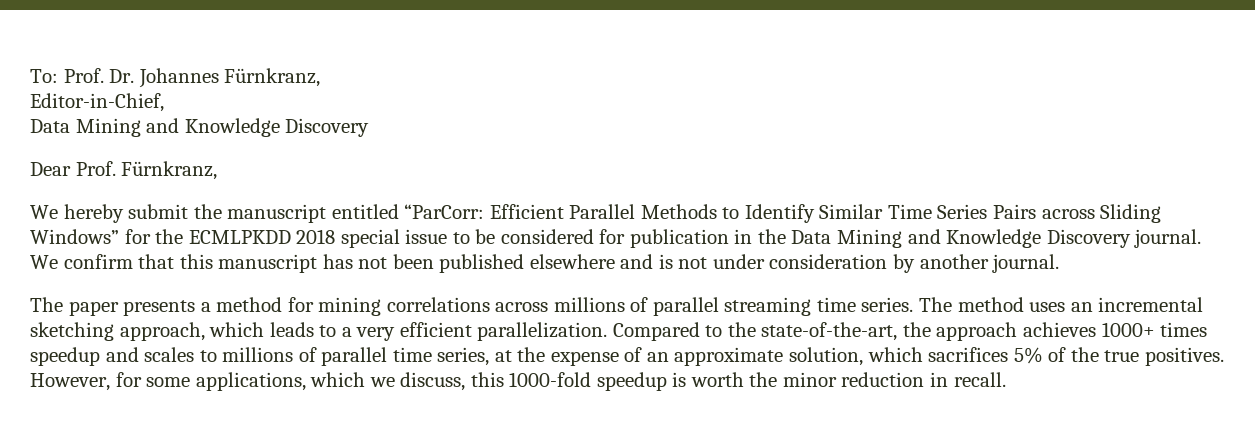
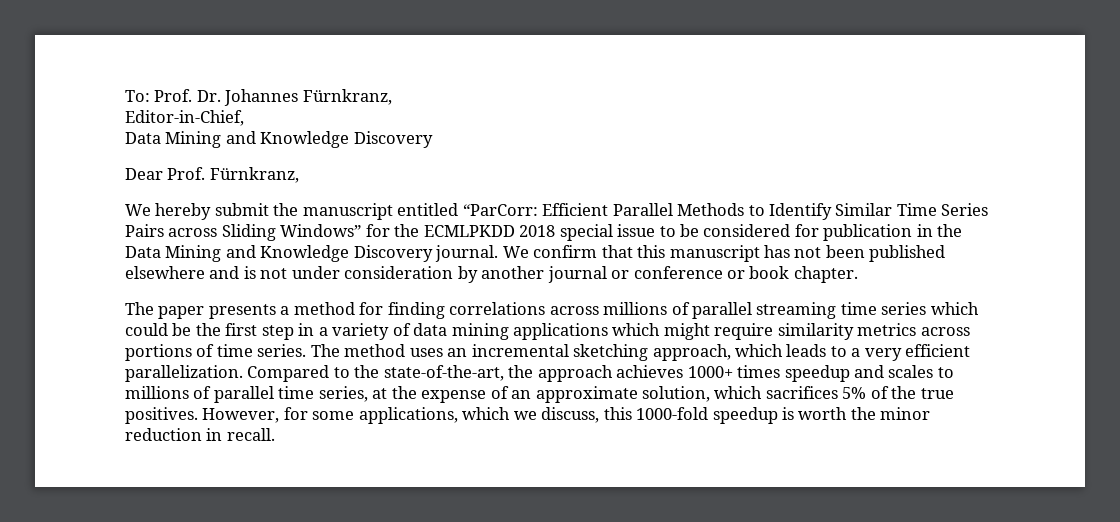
[992,254,1060,273] journal. -> [547,266,858,283] journal or conference or book chapter.
[318,297,382,316] mining -> [387,302,445,319] finding
(856, 304) none -> [881,302,979,315] [125,323,970,340] [125,344,253,361] series which could be the first step in a variety of data mining applications which might require similarity metrics across portions of time

